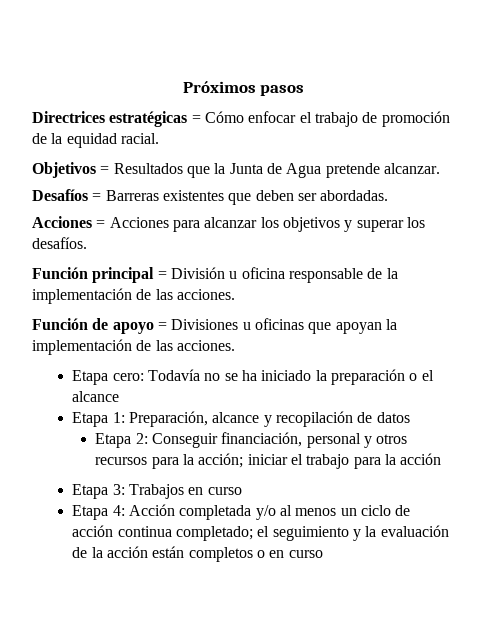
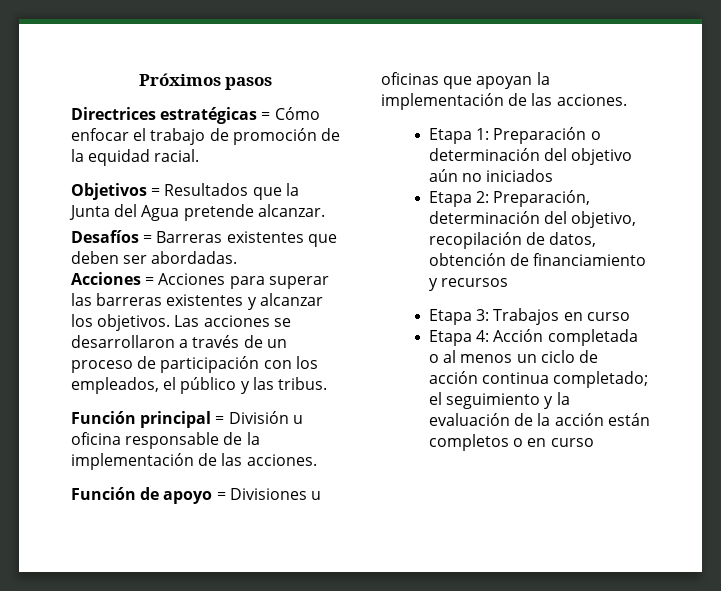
[266,163,282,174] de -> [114,204,138,217] del
[204,217,425,232] [32,237,87,249] alcanzar los objetivos y superar los desafíos. -> [268,276,329,289] [71,293,323,310] [71,314,291,331] [71,335,287,348] [71,356,318,373] [71,377,327,394] superar las barreras existentes y alcanzar los objetivos. Las acciones se desarrollaron a través de un proceso de participación con los empleados, el público y las tribus.
[112,369,434,385] [72,391,120,402] [72,411,410,427] [95,432,408,448] [95,453,442,469] cero: Todavía no se ha iniciado la preparación o el alcance // Etapa 1: Preparación, alcance y recopilación de datos // Etapa 2: Conseguir financiación, personal y otros recursos para la acción; iniciar el trabajo para la acción -> [476,127,601,144] [429,148,633,165] [429,169,554,182] [429,190,591,207] [429,211,637,228] [429,232,597,249] [429,253,647,266] [429,278,509,291] 1: Preparación o determinación del objetivo aún no iniciados // Etapa 2: Preparación, determinación del objetivo, recopilación de datos, obtención de financiamiento y recursos
[255,505,276,520] y/o -> [429,354,440,363] o

